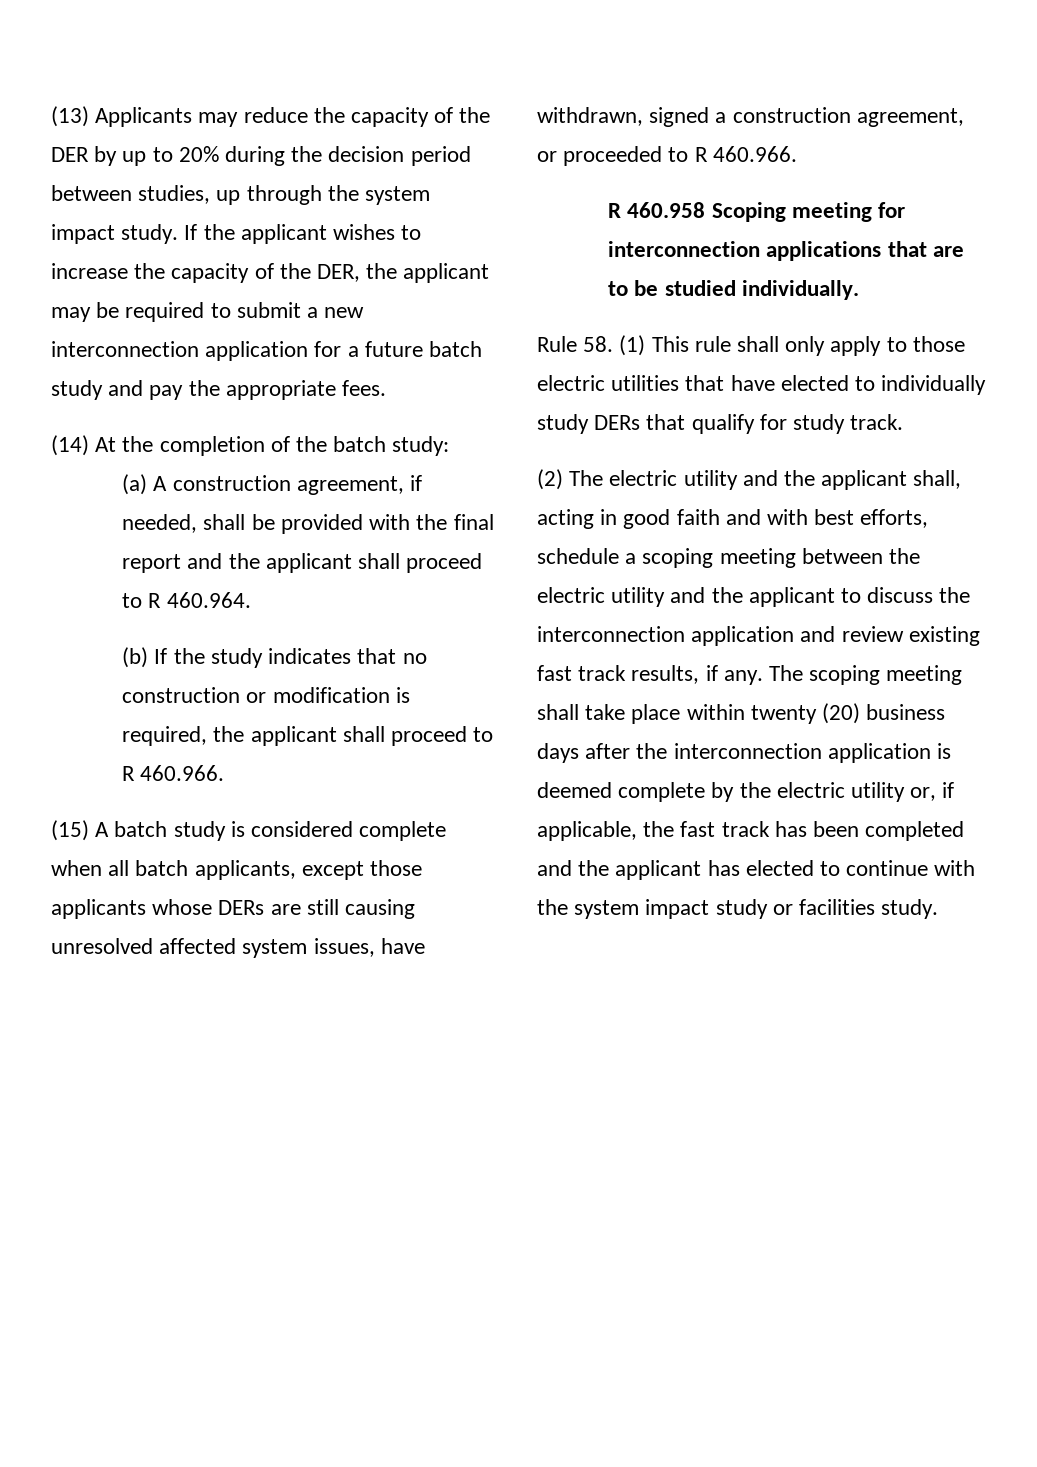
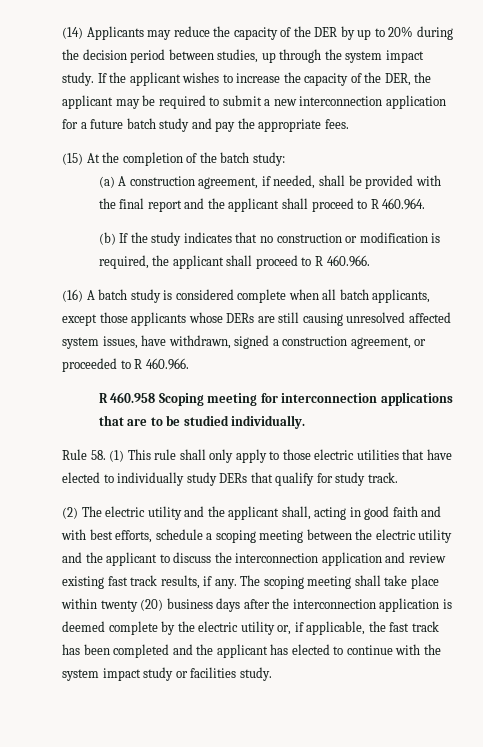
[51,106,89,127] (13) -> [62,27,83,39] (14)
[51,435,89,456] (14) -> [62,153,83,165] (15)
[51,820,89,841] (15) -> [62,289,83,302] (16)

